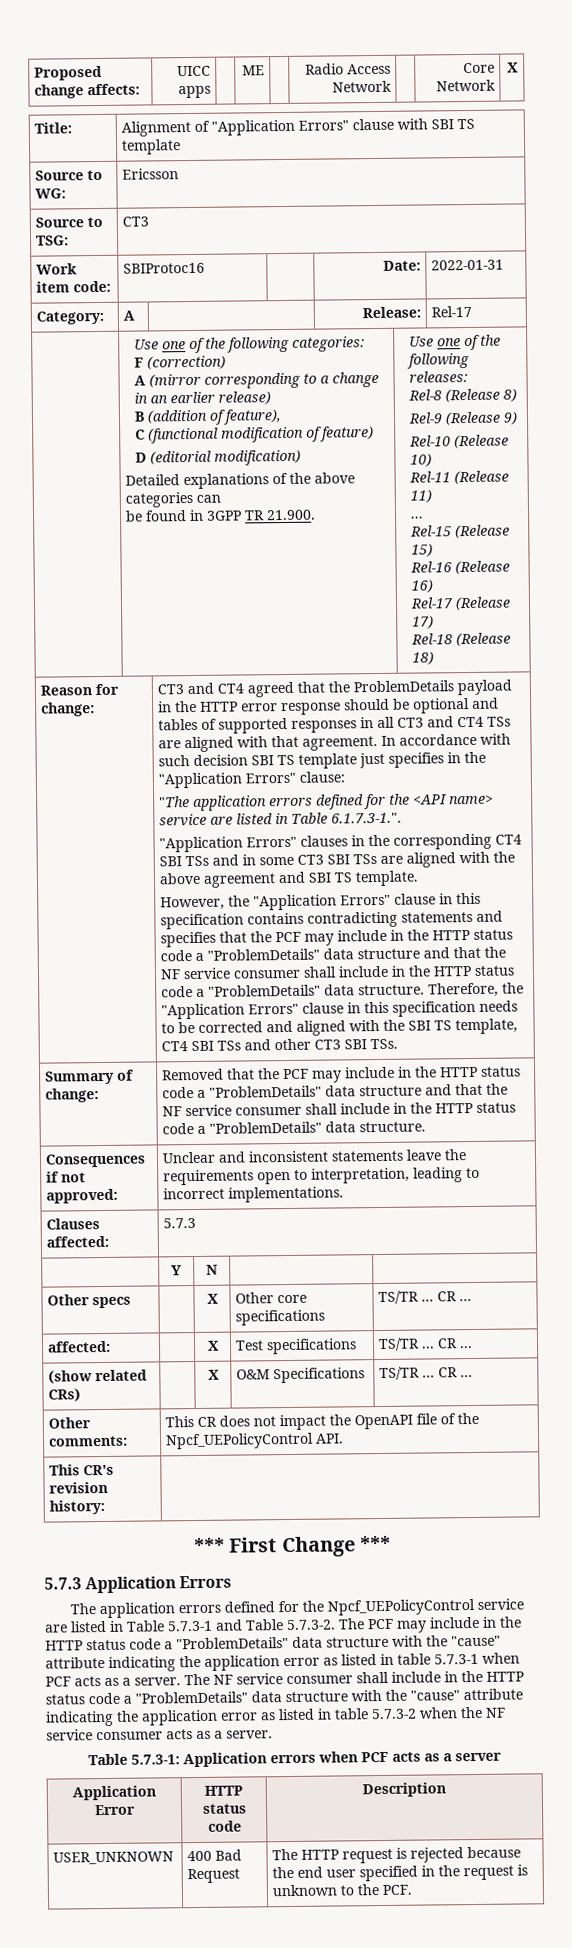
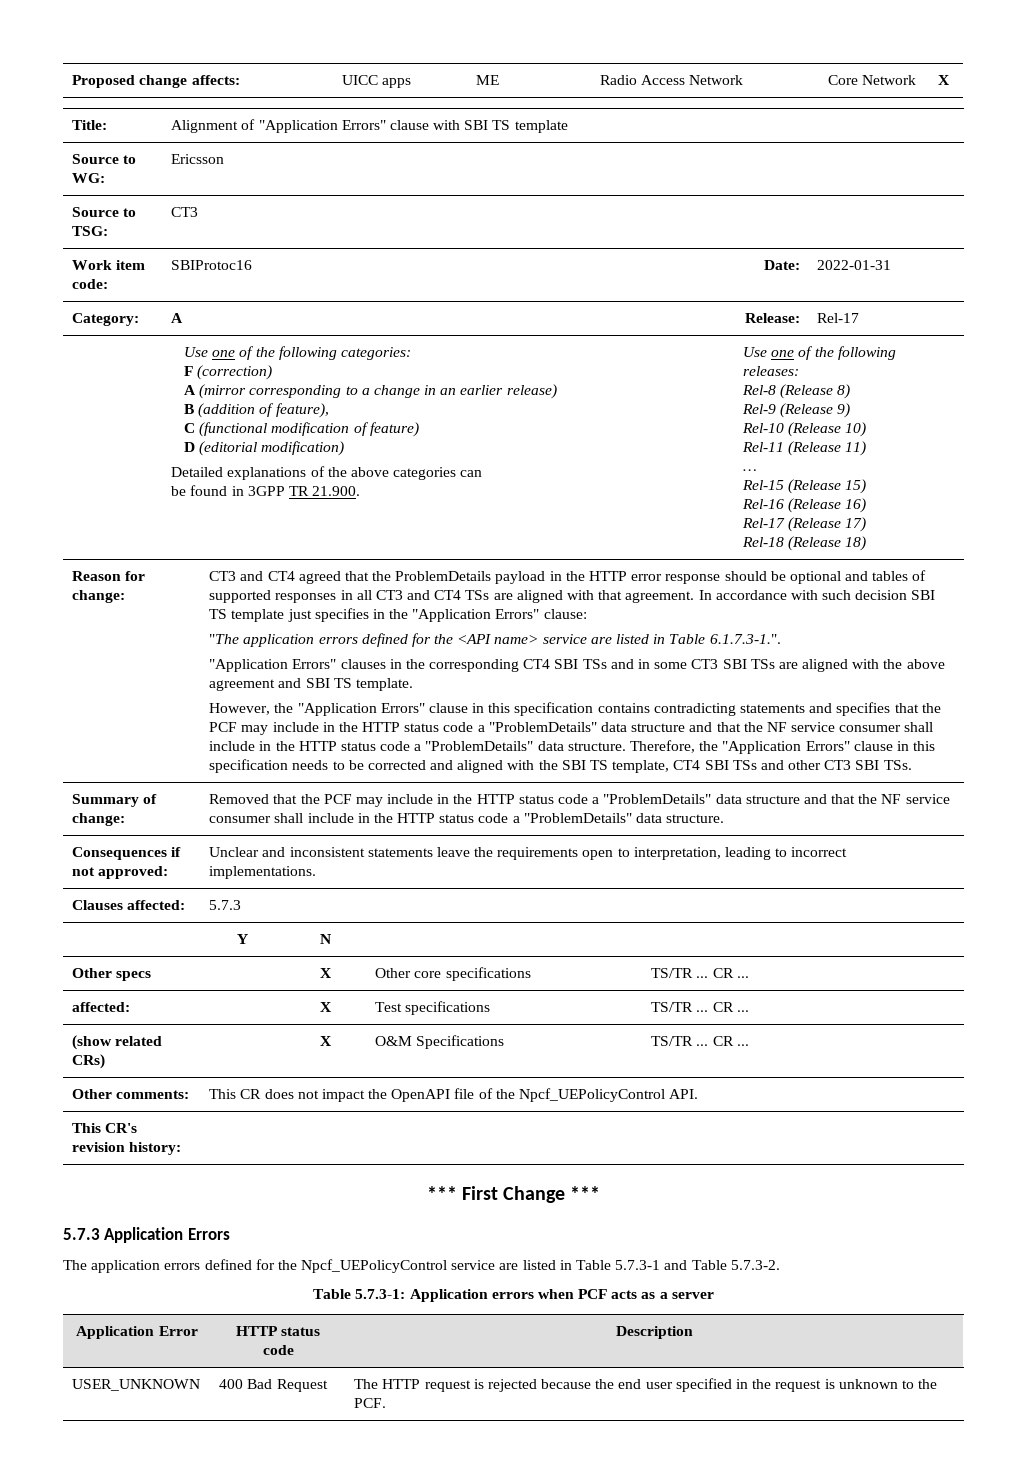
[338,1616,522,1633] [45,1635,501,1651] [45,1652,520,1672] [45,1670,524,1687] [45,1688,523,1705] [45,1706,506,1727] [46,1729,273,1741] The PCF may include in the HTTP status code a "ProblemDetails" data structure with the "cause" attribute indicating the application error as listed in table 5.7.3-1 when PCF acts as a server. The NF service consumer shall include in the HTTP status code a "ProblemDetails" data structure with the "cause" attribute indicating the application error as listed in table 5.7.3-2 when the NF service consumer acts as a server. -> (780, 1265) none

